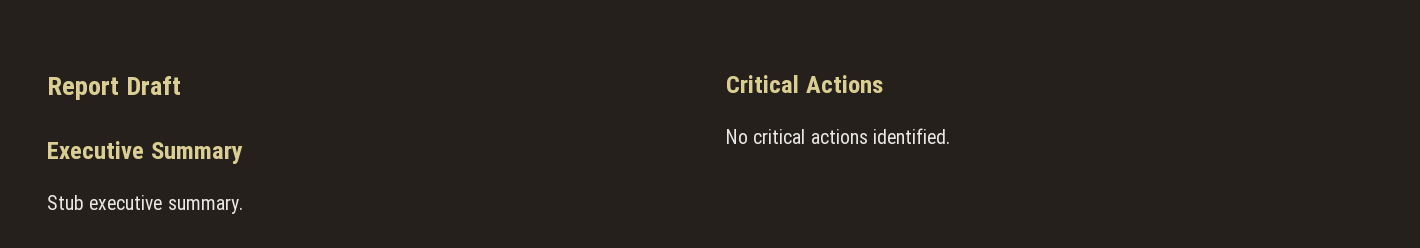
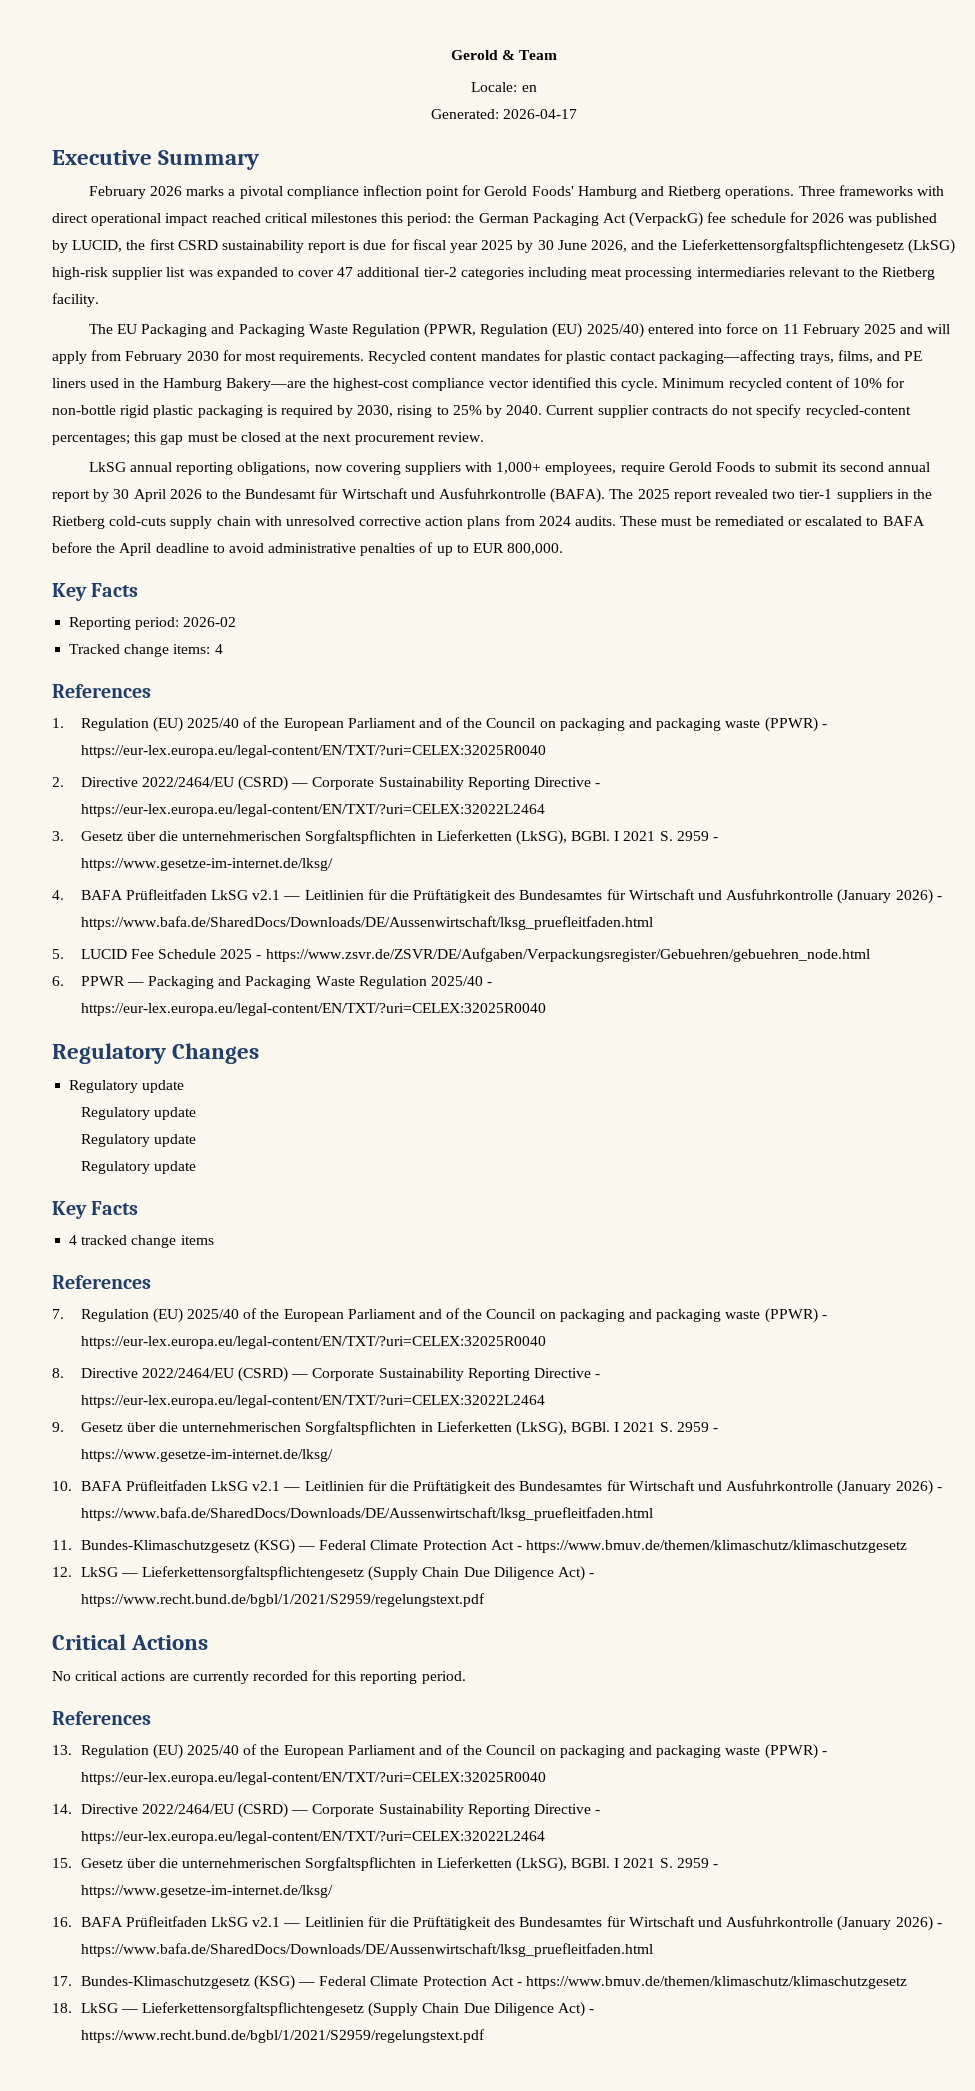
[47,76,182,100] [47,141,243,164] [47,195,243,214] Report Draft // Executive Summary // Stub executive summary. -> [450,50,558,60] [471,82,537,92] [430,109,578,119] [52,150,260,170] [88,185,944,199] [52,212,938,227] [52,239,955,254] [52,267,936,280] [52,293,99,307] [88,323,951,338] [52,350,923,364] [52,377,906,391] [52,404,911,418] [52,432,484,445] [88,462,930,475] [52,488,932,503] [52,515,925,529] [52,542,564,556] [52,583,139,601] [69,617,237,630] [69,644,223,657] [52,684,151,698] [52,717,827,732] [80,745,546,758] [52,776,601,791] [80,804,545,817] [52,830,719,845] [80,858,333,871] [52,889,942,904] [80,916,653,930] [52,948,870,962] [52,976,493,989] [80,1003,546,1016] [52,1043,260,1064] [69,1080,185,1093] [80,1107,196,1120] [80,1134,196,1147] [80,1161,196,1174] [52,1201,139,1219] [69,1235,214,1248] [52,1275,151,1289] [52,1308,827,1323] [80,1336,546,1349] [52,1367,601,1382] [80,1395,545,1408] [52,1421,719,1436] [80,1449,333,1462] [52,1480,942,1495] [80,1507,653,1521] [52,1539,908,1554] [52,1566,595,1581] [80,1593,485,1607] Gerold & Team // Locale: en // Generated: 2026-04-17 // Executive Summary // February 2026 marks a pivotal compliance inflection point for Gerold Foods' Hamburg and Rietberg operations. Three frameworks with direct operational impact reached critical milestones this period: the German Packaging Act (VerpackG) fee schedule for 2026 was published by LUCID, the first CSRD sustainability report is due for fiscal year 2025 by 30 June 2026, and the Lieferkettensorgfaltspflichtengesetz (LkSG) high-risk supplier list was expanded to cover 47 additional tier-2 categories including meat processing intermediaries relevant to the Rietberg facility. // The EU Packaging and Packaging Waste Regulation (PPWR, Regulation (EU) 2025/40) entered into force on 11 February 2025 and will apply from February 2030 for most requirements. Recycled content mandates for plastic contact packaging—affecting trays, films, and PE liners used in the Hamburg Bakery—are the highest-cost compliance vector identified this cycle. Minimum recycled content of 10% for non-bottle rigid plastic packaging is required by 2030, rising to 25% by 2040. Current supplier contracts do not specify recycled-content percentages; this gap must be closed at the next procurement review. // LkSG annual reporting obligations, now covering suppliers with 1,000+ employees, require Gerold Foods to submit its second annual report by 30 April 2026 to the Bundesamt für Wirtschaft und Ausfuhrkontrolle (BAFA). The 2025 report revealed two tier-1 suppliers in the Rietberg cold-cuts supply chain with unresolved corrective action plans from 2024 audits. These must be remediated or escalated to BAFA before the April deadline to avoid administrative penalties of up to EUR 800,000. // Key Facts // Reporting period: 2026-02 // Tracked change items: 4 // References // 1. Regulation (EU) 2025/40 of the European Parliament and of the Council on packaging and packaging waste (PPWR) - https://eur-lex.europa.eu/legal-content/EN/TXT/?uri=CELEX:32025R0040 // 2. Directive 2022/2464/EU (CSRD) — Corporate Sustainability Reporting Directive - https://eur-lex.europa.eu/legal-content/EN/TXT/?uri=CELEX:32022L2464 // 3. Gesetz über die unternehmerischen Sorgfaltspflichten in Lieferketten (LkSG), BGBl. I 2021 S. 2959 - https://www.gesetze-im-internet.de/lksg/ // 4. BAFA Prüfleitfaden LkSG v2.1 — Leitlinien für die Prüftätigkeit des Bundesamtes für Wirtschaft und Ausfuhrkontrolle (January 2026) - https://www.bafa.de/SharedDocs/Downloads/DE/Aussenwirtschaft/lksg_pruefleitfaden.html // 5. LUCID Fee Schedule 2025 - https://www.zsvr.de/ZSVR/DE/Aufgaben/Verpackungsregister/Gebuehren/gebuehren_node.html // 6. PPWR — Packaging and Packaging Waste Regulation 2025/40 - https://eur-lex.europa.eu/legal-content/EN/TXT/?uri=CELEX:32025R0040 // Regulatory Changes // Regulatory update // Regulatory update // Regulatory update // Regulatory update // Key Facts // 4 tracked change items // References // 7. Regulation (EU) 2025/40 of the European Parliament and of the Council on packaging and packaging waste (PPWR) - https://eur-lex.europa.eu/legal-content/EN/TXT/?uri=CELEX:32025R0040 // 8. Directive 2022/2464/EU (CSRD) — Corporate Sustainability Reporting Directive - https://eur-lex.europa.eu/legal-content/EN/TXT/?uri=CELEX:32022L2464 // 9. Gesetz über die unternehmerischen Sorgfaltspflichten in Lieferketten (LkSG), BGBl. I 2021 S. 2959 - https://www.gesetze-im-internet.de/lksg/ // 10. BAFA Prüfleitfaden LkSG v2.1 — Leitlinien für die Prüftätigkeit des Bundesamtes für Wirtschaft und Ausfuhrkontrolle (January 2026) - https://www.bafa.de/SharedDocs/Downloads/DE/Aussenwirtschaft/lksg_pruefleitfaden.html // 11. Bundes-Klimaschutzgesetz (KSG) — Federal Climate Protection Act - https://www.bmuv.de/themen/klimaschutz/klimaschutzgesetz // 12. LkSG — Lieferkettensorgfaltspflichtengesetz (Supply Chain Due Diligence Act) - https://www.recht.bund.de/bgbl/1/2021/S2959/regelungstext.pdf
[872,128,950,144] identified. -> [169,1670,466,1684] [52,1711,151,1725] [52,1744,827,1759] [80,1772,546,1785] [52,1803,601,1818] [80,1831,545,1844] [52,1857,719,1872] [80,1885,333,1898] [52,1916,942,1931] [80,1943,653,1957] [52,1975,908,1990] [52,2002,595,2017] [80,2029,485,2043] are currently recorded for this reporting period. // References // 13. Regulation (EU) 2025/40 of the European Parliament and of the Council on packaging and packaging waste (PPWR) - https://eur-lex.europa.eu/legal-content/EN/TXT/?uri=CELEX:32025R0040 // 14. Directive 2022/2464/EU (CSRD) — Corporate Sustainability Reporting Directive - https://eur-lex.europa.eu/legal-content/EN/TXT/?uri=CELEX:32022L2464 // 15. Gesetz über die unternehmerischen Sorgfaltspflichten in Lieferketten (LkSG), BGBl. I 2021 S. 2959 - https://www.gesetze-im-internet.de/lksg/ // 16. BAFA Prüfleitfaden LkSG v2.1 — Leitlinien für die Prüftätigkeit des Bundesamtes für Wirtschaft und Ausfuhrkontrolle (January 2026) - https://www.bafa.de/SharedDocs/Downloads/DE/Aussenwirtschaft/lksg_pruefleitfaden.html // 17. Bundes-Klimaschutzgesetz (KSG) — Federal Climate Protection Act - https://www.bmuv.de/themen/klimaschutz/klimaschutzgesetz // 18. LkSG — Lieferkettensorgfaltspflichtengesetz (Supply Chain Due Diligence Act) - https://www.recht.bund.de/bgbl/1/2021/S2959/regelungstext.pdf

